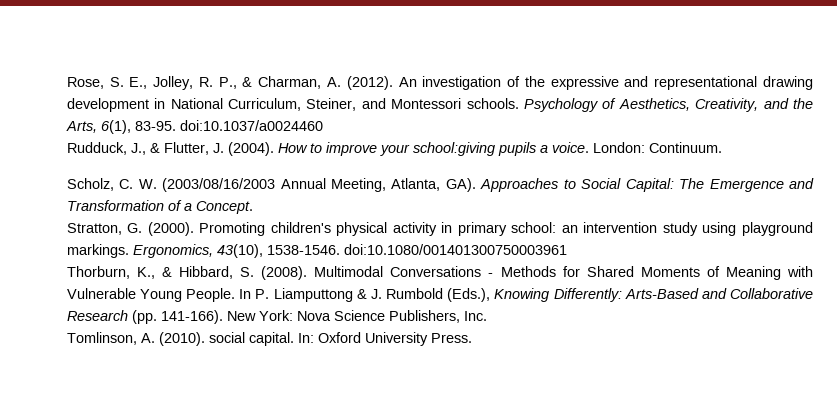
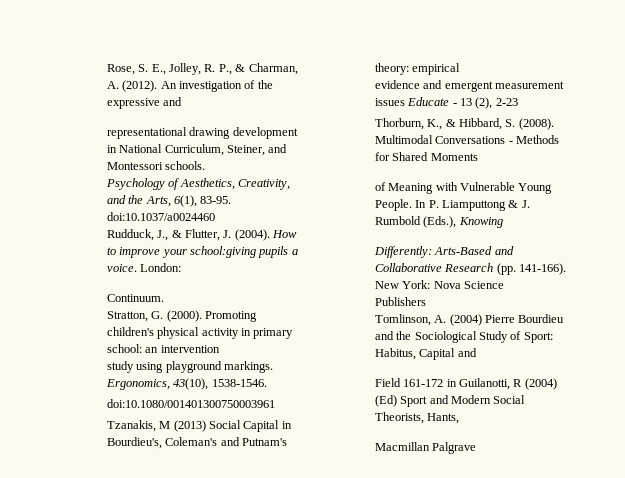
(649, 81) none -> (183, 101) //
(519, 103) none -> (206, 165) //
(645, 147) none -> (182, 267) //
[66,178,815,192] [66,200,253,214] // Scholz, C. W. (2003/08/16/2003 Annual Meeting, Atlanta, GA). Approaches to Social Capital: The Emergence and Transformation of a Concept. -> (164, 298) none
(658, 227) none -> (220, 349) //
(340, 250) none -> (267, 383) //
(567, 249) none -> [106,420,292,432] [106,437,288,449] [374,63,461,75] [374,80,565,92] [374,97,518,109] // Tzanakis, M (2013) Social Capital in Bourdieu's, Coleman's and Putnam's theory: empirical // evidence and emergent measurement issues Educate - 13 (2), 2-23
(700, 272) none -> (478, 157) //
(550, 295) none -> (503, 222) //
[388,310,487,323] Publishers, Inc. -> [374,297,426,306] // Publishers
[158,332,472,346] (2010). social capital. In: Oxford University Press. -> [449,314,565,326] [374,331,553,343] [374,348,477,360] [374,378,557,390] [374,395,526,407] [374,412,460,424] [374,442,477,454] (2004) Pierre Bourdieu and the Sociological Study of Sport: Habitus, Capital and // Field 161-172 in Guilanotti, R (2004) (Ed) Sport and Modern Social Theorists, Hants, // Macmillan Palgrave

